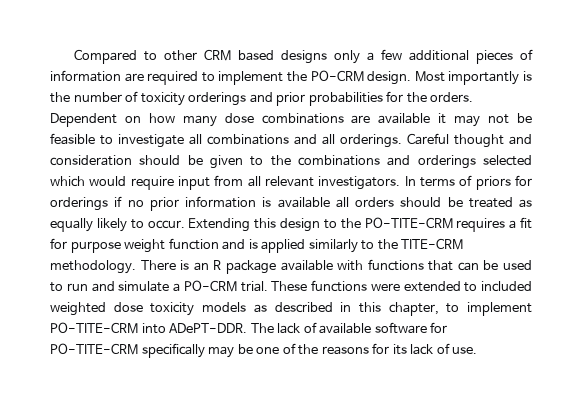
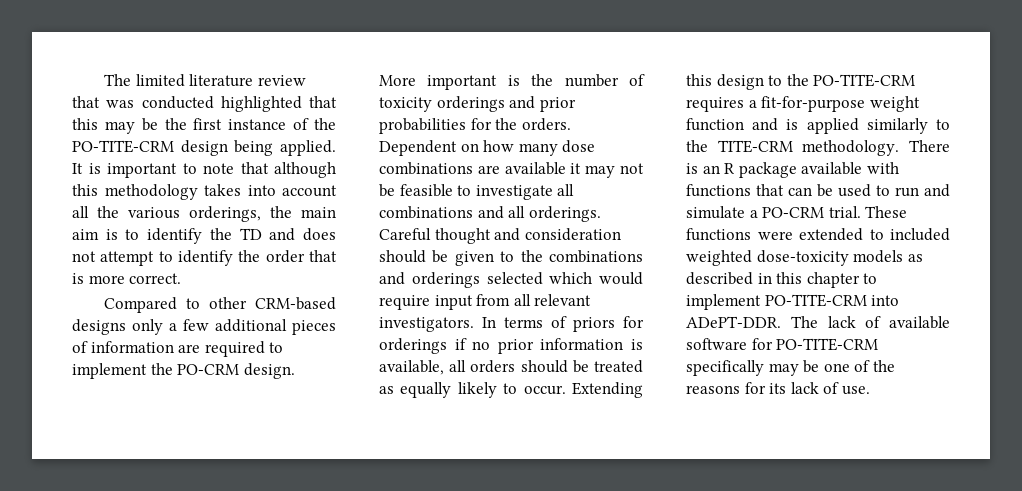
(74, 56) none -> [104,74,306,87] [72,96,337,112] [72,118,336,134] [72,140,337,156] [72,162,336,178] [72,184,337,200] [72,206,336,222] [72,228,336,244] [72,250,337,266] [72,273,182,284] The limited literature review that was conducted highlighted that this may be the first instance of the PO-TITE-CRM design being applied. It is important to note that although this methodology takes into account all the various orderings, the main aim is to identify the TD and does not attempt to identify the order that is more correct. //
[204,49,275,61] CRM based -> [254,297,336,310] CRM-based
[414,71,520,85] Most importantly -> [379,75,498,90] More important
[277,197,330,208] available -> [379,360,444,375] available,
[519,217,532,229] [50,238,121,253] fit for purpose -> [761,96,866,112] fit-for-purpose
[113,302,195,316] dose toxicity -> [756,250,849,266] dose-toxicity
[388,302,439,316] chapter, -> [806,272,860,288] chapter

